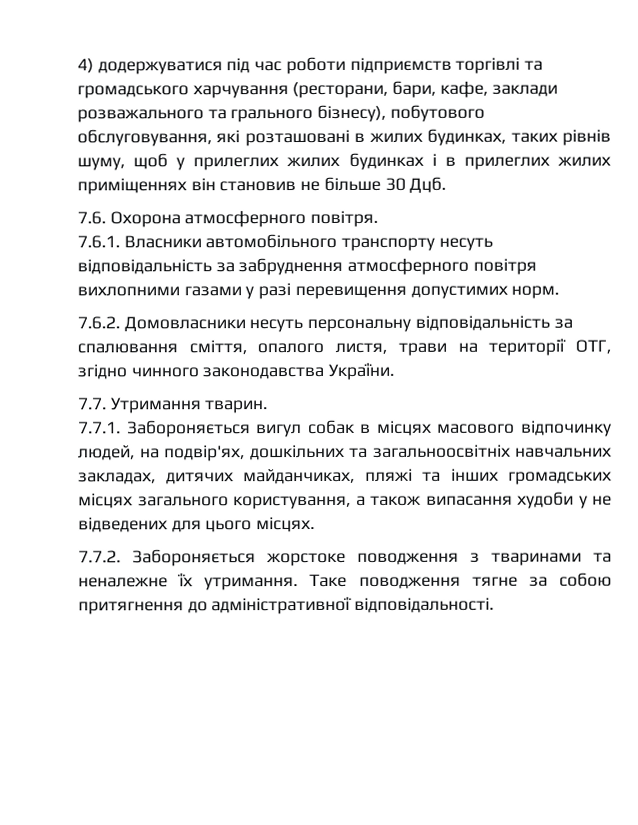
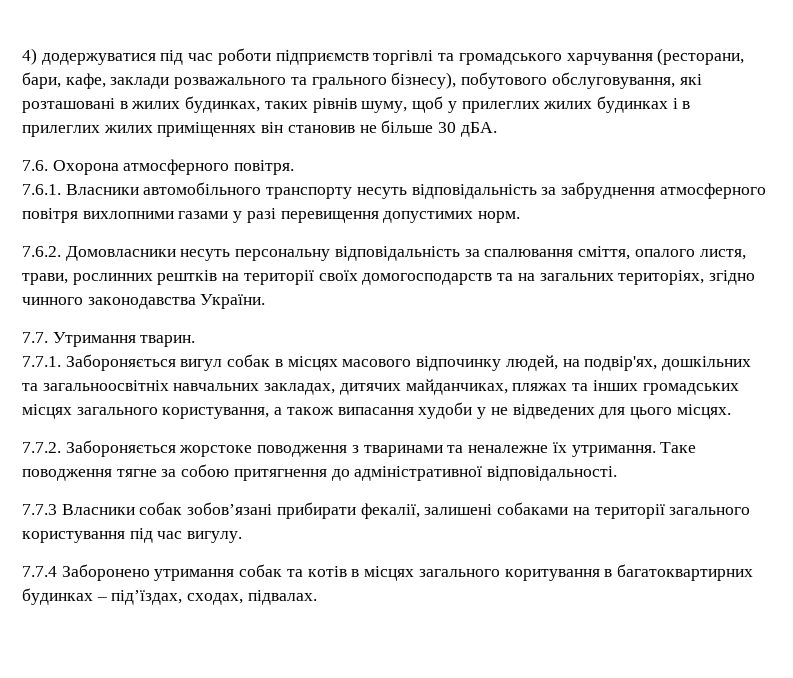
[409,176,447,193] Дцб. -> [460,122,497,137] дБА.
[397,338,611,356] трави на території ОТГ, -> [22,270,705,285] трави, рослинних рештків на території своїх домогосподарств та на загальних територіях,
[364,468,413,482] пляжі -> [512,383,568,391] пляжах
(495, 605) none -> [22,502,751,519] [22,528,243,543] [22,564,753,581] [22,588,317,605] // 7.7.3 Власники собак зобов’язані прибирати фекалії, залишені собаками на території загального користування під час вигулу. // 7.7.4 Заборонено утримання собак та котів в місцях загального коритування в багатоквартирних будинках – під’їздах, сходах, підвалах.

